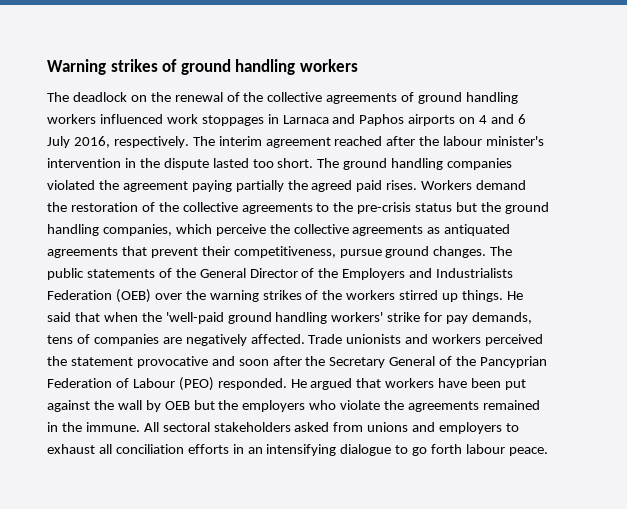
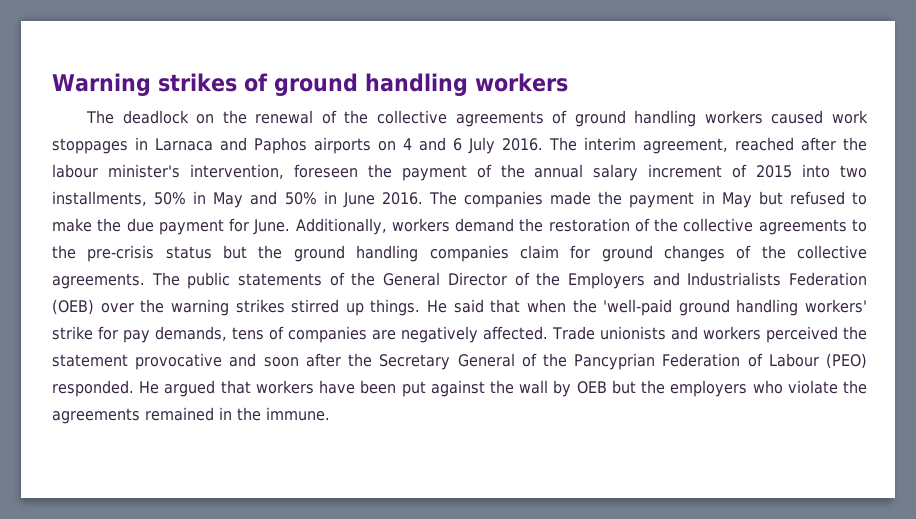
[99,114,163,124] influenced -> [771,110,824,124] caused
[73,136,189,148] 2016, respectively. -> [502,138,543,151] 2016.
[265,137,331,148] agreement -> [643,138,728,154] agreement,
[47,158,513,170] [47,180,473,192] intervention in the dispute lasted too short. The ground handling companies violated the agreement paying partially the agreed paid rises. Workers -> [189,164,868,181] [52,191,867,208] [52,218,450,235] intervention, foreseen the payment of the annual salary increment of 2015 into two installments, 50% in May and 50% in June 2016. The companies made the payment in May but refused to make the due payment for June. Additionally, workers
[102,224,511,236] [47,246,487,258] companies, which perceive the collective agreements as antiquated agreements that prevent their competitiveness, pursue ground changes. -> [429,245,868,262] [52,273,145,289] companies claim for ground changes of the collective agreements.
[305,290,396,300] of the workers -> (285, 306) none
[143,422,520,434] [47,444,548,456] All sectoral stakeholders asked from unions and employers to exhaust all conciliation efforts in an intensifying dialogue to go forth labour peace. -> (330, 414) none

